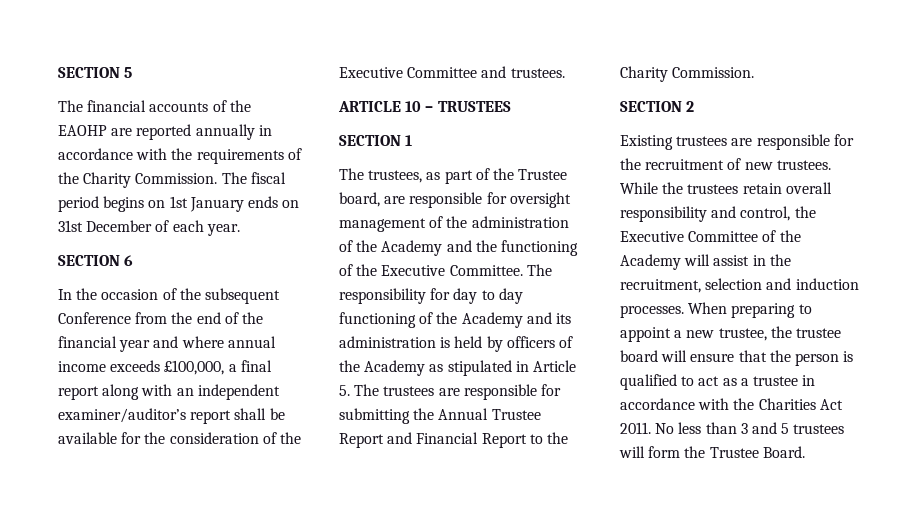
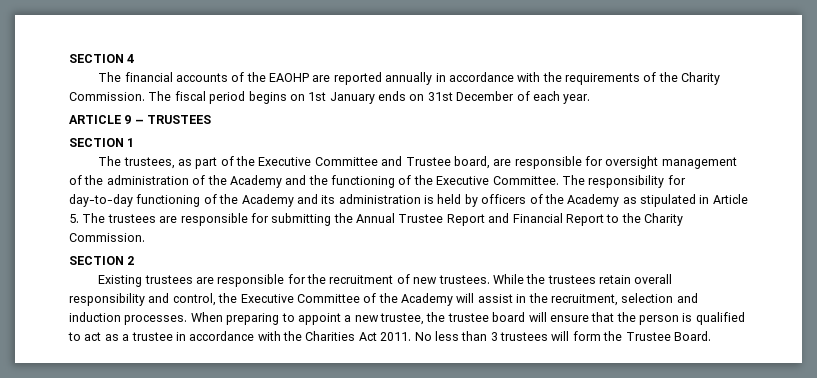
[58,67,133,78] SECTION 5 -> [69,54,135,63] SECTION 4
[58,255,134,266] [58,288,280,304] [58,312,263,324] [58,336,276,352] [58,360,272,375] [58,384,280,400] [58,408,285,424] [58,432,301,444] [339,66,565,78] // SECTION 6 // In the occasion of the subsequent Conference from the end of the financial year and where annual income exceeds £100,000, a final report along with an independent examiner/auditor’s report shall be available for the consideration of the Executive Committee and trustees. -> (591, 99) none
[405,101,422,112] 10 -> [124,115,132,124] 9
(514, 174) none -> [258,156,403,166] Executive Committee and
[453,288,523,304] day to day -> [69,194,133,207] day-to-day
[751,422,790,434] and 5 -> (498, 336) none

